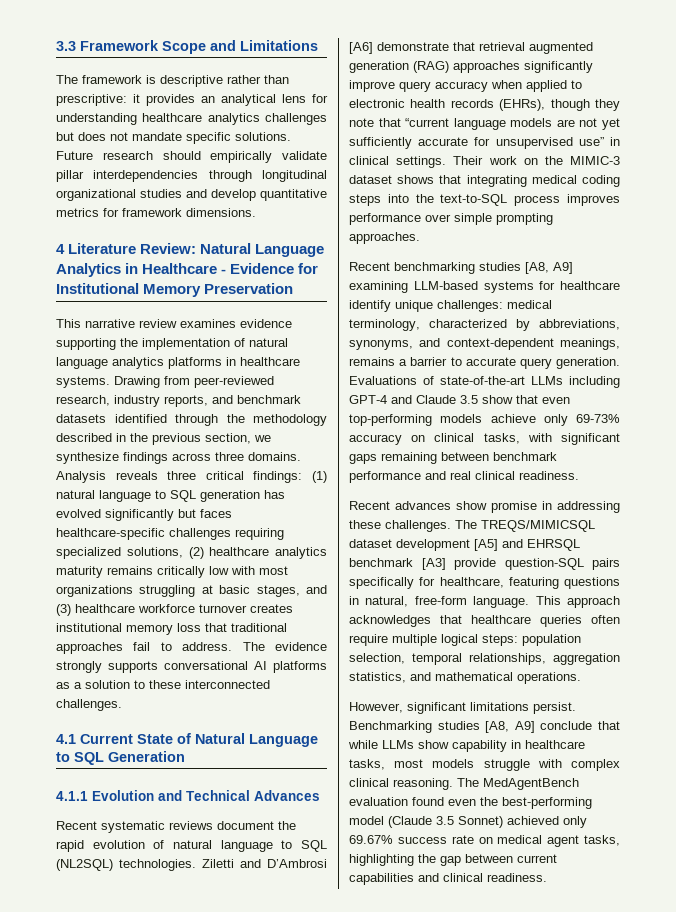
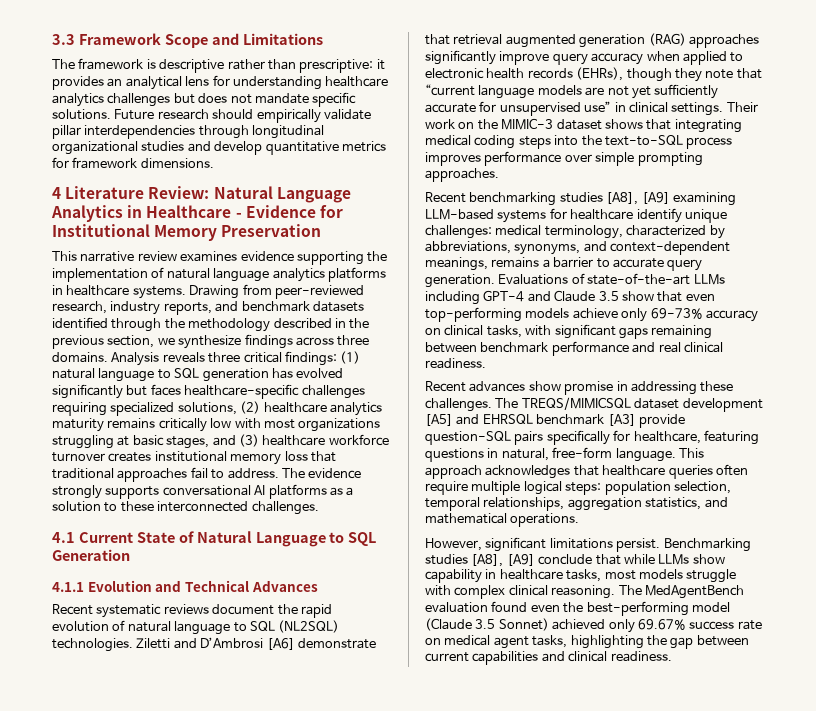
[525,262,573,274] [A8, A9] -> [606,192,670,205] [A8], [A9]
[485,721,535,733] [A8, A9] -> [471,554,535,567] [A8], [A9]

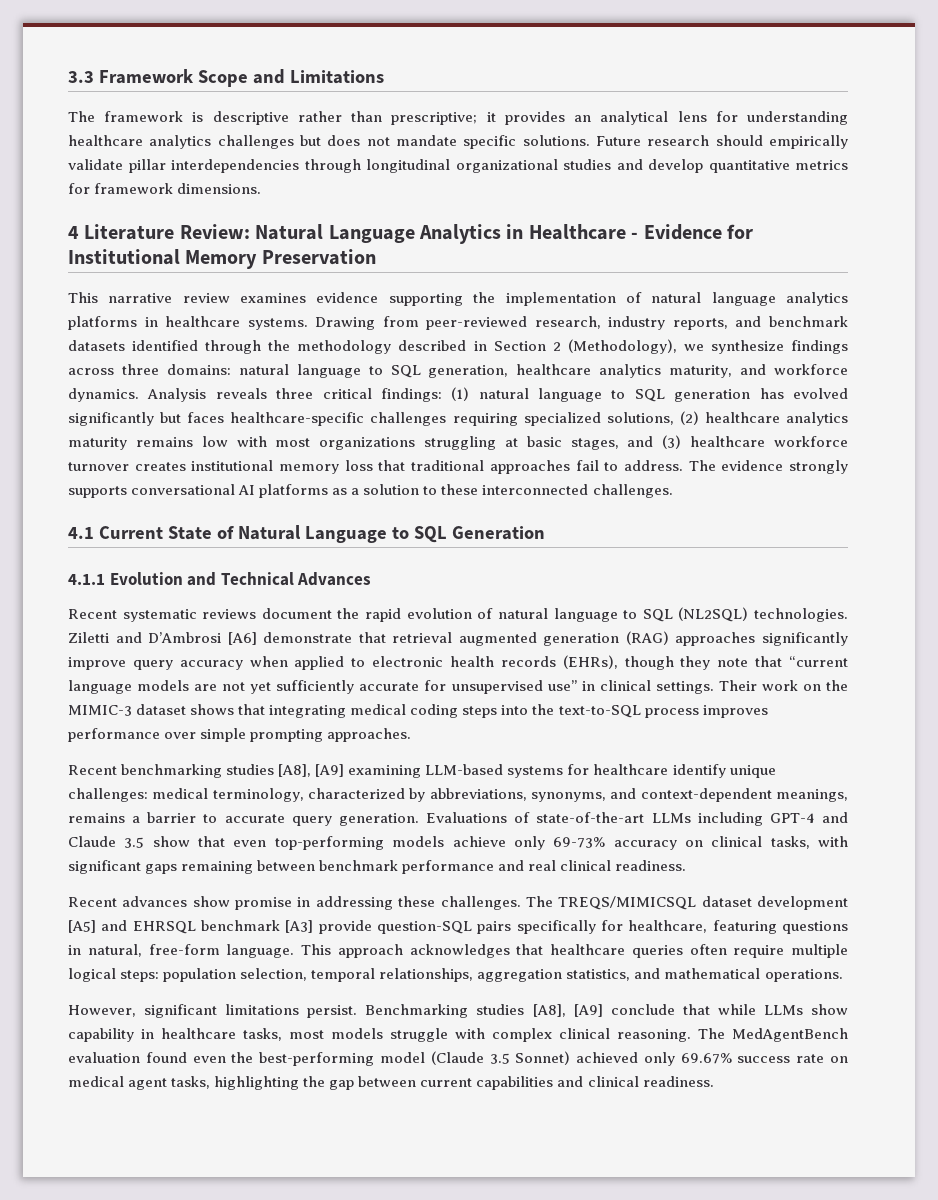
[299,59,374,73] prescriptive: -> [391,112,478,125] prescriptive;
[349,318,370,329] [52,335,155,349] the previous section, -> [493,339,677,354] Section 2 (Methodology),
[52,352,108,363] domains. -> [166,364,848,378] [68,388,139,402] domains: natural language to SQL generation, healthcare analytics maturity, and workforce dynamics.
[158,418,207,432] critically -> (193, 442) none

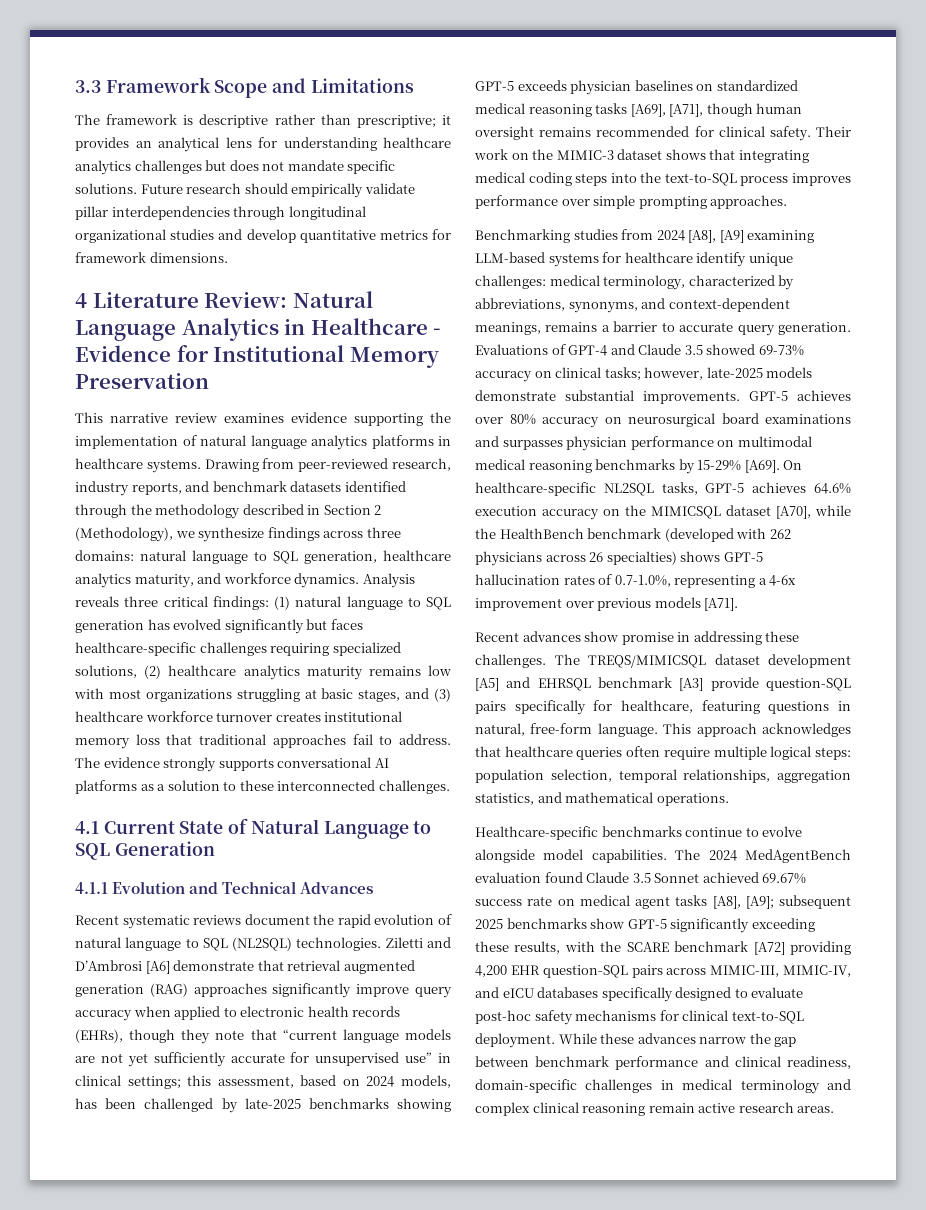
[655,681,714,694] settings. -> [127,1075,451,1089] [75,1098,451,1113] [475,80,798,95] [475,103,803,117] [475,126,811,141] settings; this assessment, based on 2024 models, has been challenged by late-2025 benchmarks showing GPT-5 exceeds physician baselines on standardized medical reasoning tasks [A69], [A71], though human oversight remains recommended for clinical safety.
[68,764,275,778] Recent benchmarking studies -> [475,229,685,243] Benchmarking studies from 2024
[536,812,763,826] state-of-the-art LLMs including -> (566, 349) none
[152,836,849,850] [68,860,687,874] show that even top-performing models achieve only 69-73% accuracy on clinical tasks, with significant gaps remaining between benchmark performance and real clinical readiness. -> [706,344,804,356] [475,367,813,382] [475,390,851,404] [475,413,851,428] [475,436,812,451] [475,459,803,474] [475,482,851,496] [475,505,851,520] [475,528,791,542] [475,551,763,566] [475,574,797,588] [475,597,739,611] showed 69-73% accuracy on clinical tasks; however, late-2025 models demonstrate substantial improvements. GPT-5 achieves over 80% accuracy on neurosurgical board examinations and surpasses physician performance on multimodal medical reasoning benchmarks by 15-29% [A69]. On healthcare-specific NL2SQL tasks, GPT-5 achieves 64.6% execution accuracy on the MIMICSQL dataset [A70], while the HealthBench benchmark (developed with 262 physicians across 26 specialties) shows GPT-5 hallucination rates of 0.7-1.0%, representing a 4-6x improvement over previous models [A71].
[68,1004,849,1018] [68,1028,848,1042] [68,1051,675,1066] However, significant limitations persist. Benchmarking studies [A8], [A9] conclude that while LLMs show capability in healthcare tasks, most models struggle with complex clinical reasoning. The MedAgentBench evaluation found even the best-performing model (Claude 3.5 Sonnet) achieved only -> [475,826,803,840] [475,849,851,863] [475,872,759,883] Healthcare-specific benchmarks continue to evolve alongside model capabilities. The 2024 MedAgentBench evaluation found Claude 3.5 Sonnet achieved
[171,1076,714,1090] tasks, highlighting the gap between current capabilities and clinical readiness. -> [675,895,851,909] [475,918,815,933] [475,941,851,955] [475,965,851,978] [475,987,804,1002] [475,1010,804,1025] [475,1033,797,1048] [475,1056,851,1070] [475,1079,851,1094] [475,1102,835,1116] tasks [A8], [A9]; subsequent 2025 benchmarks show GPT-5 significantly exceeding these results, with the SCARE benchmark [A72] providing 4,200 EHR question-SQL pairs across MIMIC-III, MIMIC-IV, and eICU databases specifically designed to evaluate post-hoc safety mechanisms for clinical text-to-SQL deployment. While these advances narrow the gap between benchmark performance and clinical readiness, domain-specific challenges in medical terminology and complex clinical reasoning remain active research areas.

